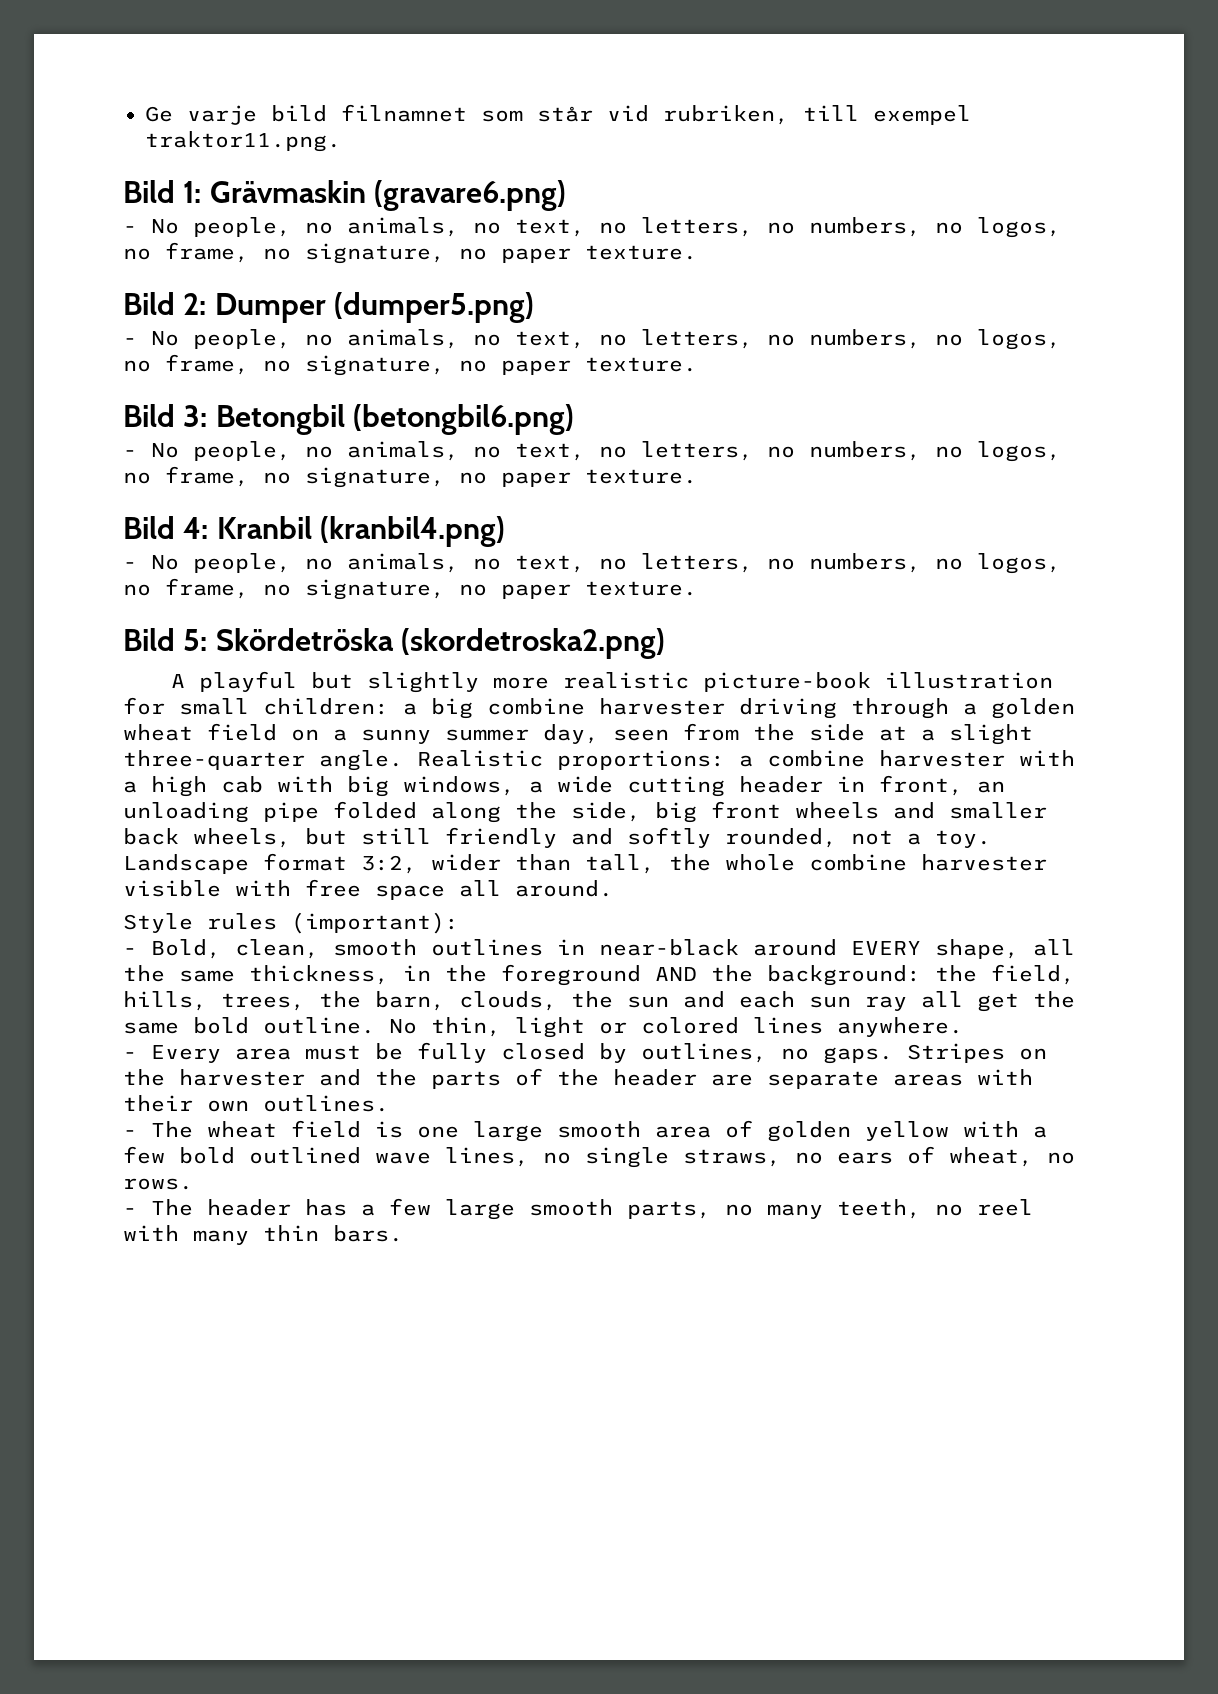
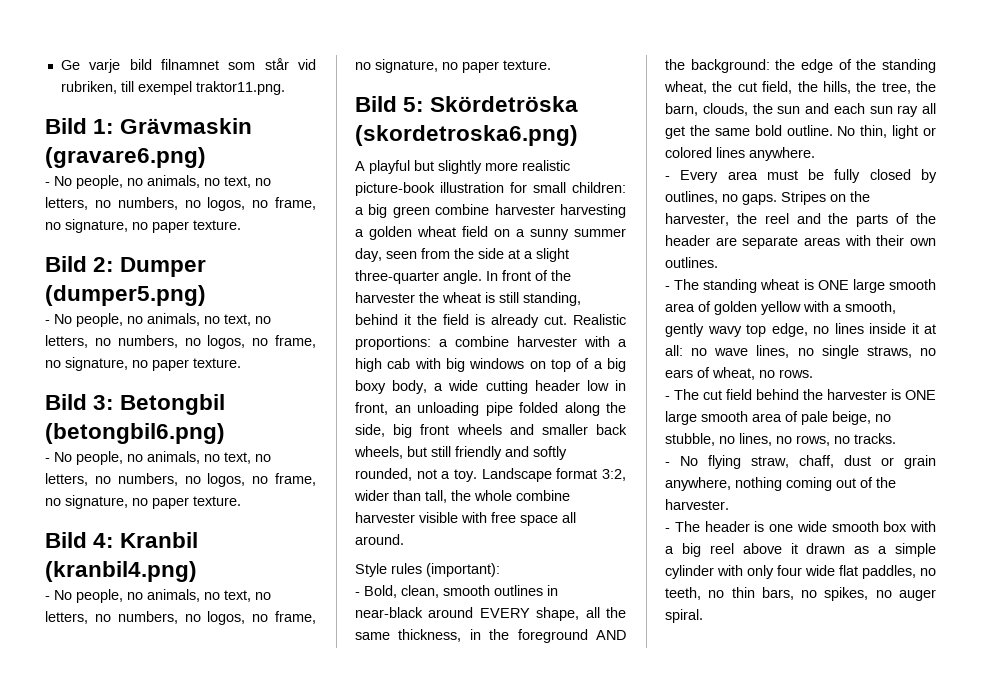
[401,628,666,659] (skordetroska2.png) -> [355,125,578,146] (skordetroska6.png)
[487,698,949,719] combine harvester driving through -> [392,204,626,218] green combine harvester harvesting
(403, 760) none -> [486,270,571,281] [355,292,581,306] [355,314,567,328] In front of the harvester the wheat is still standing, behind it the field is already cut.
[403,776,515,796] windows, -> [469,358,626,372] [355,380,428,394] windows on top of a big boxy body,
(823, 784) none -> [586,380,609,391] low
[991,964,1075,985] [123,991,305,1011] field, hills, trees, -> [801,59,936,73] [664,81,911,94] edge of the standing wheat, the cut field, the hills, the tree,
[179,1069,305,1086] harvester -> [665,213,789,226] harvester, the reel
[207,1120,459,1138] wheat field is one -> [703,279,849,293] standing wheat is ONE
[123,1146,361,1164] few bold outlined -> [845,301,896,314] [665,323,936,337] [665,345,708,356] smooth, gently wavy top edge, no lines inside it at all: no
[207,1198,1033,1220] [123,1225,403,1245] header has a few large smooth parts, no many teeth, no reel with many thin bars. -> [703,389,936,400] [665,411,891,425] [665,433,896,446] [665,455,936,469] [665,477,896,491] [665,499,729,510] [665,521,936,532] [665,543,936,557] [665,565,936,579] [665,587,936,601] [665,609,703,623] cut field behind the harvester is ONE large smooth area of pale beige, no stubble, no lines, no rows, no tracks. // - No flying straw, chaff, dust or grain anywhere, nothing coming out of the harvester. // - The header is one wide smooth box with a big reel above it drawn as a simple cylinder with only four wide flat paddles, no teeth, no thin bars, no spikes, no auger spiral.

